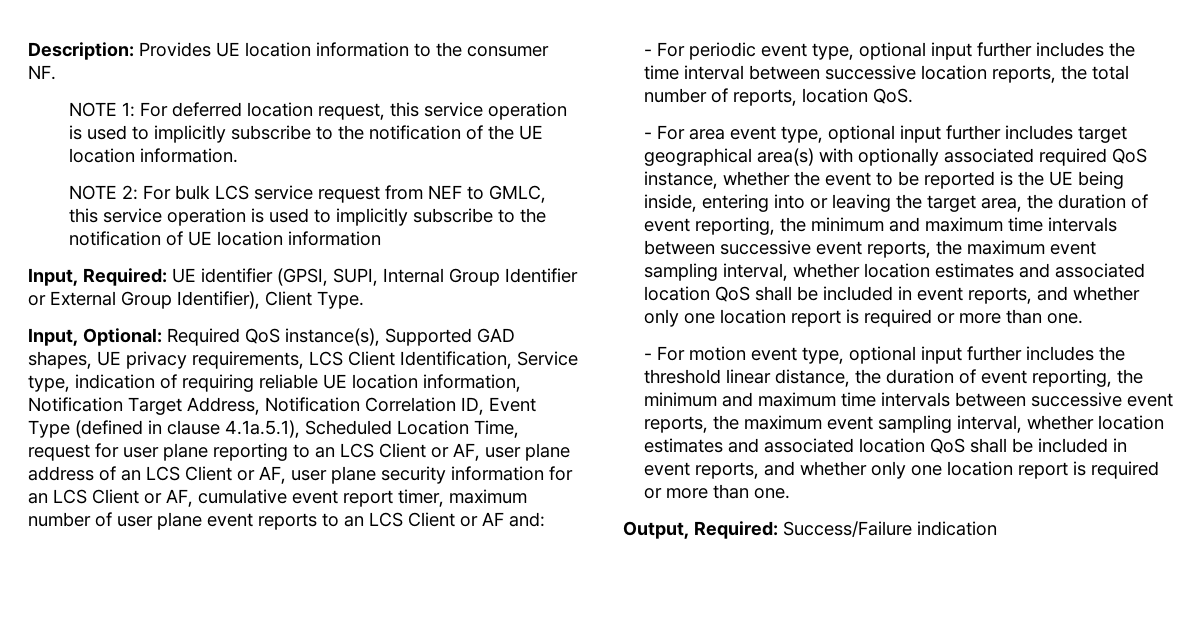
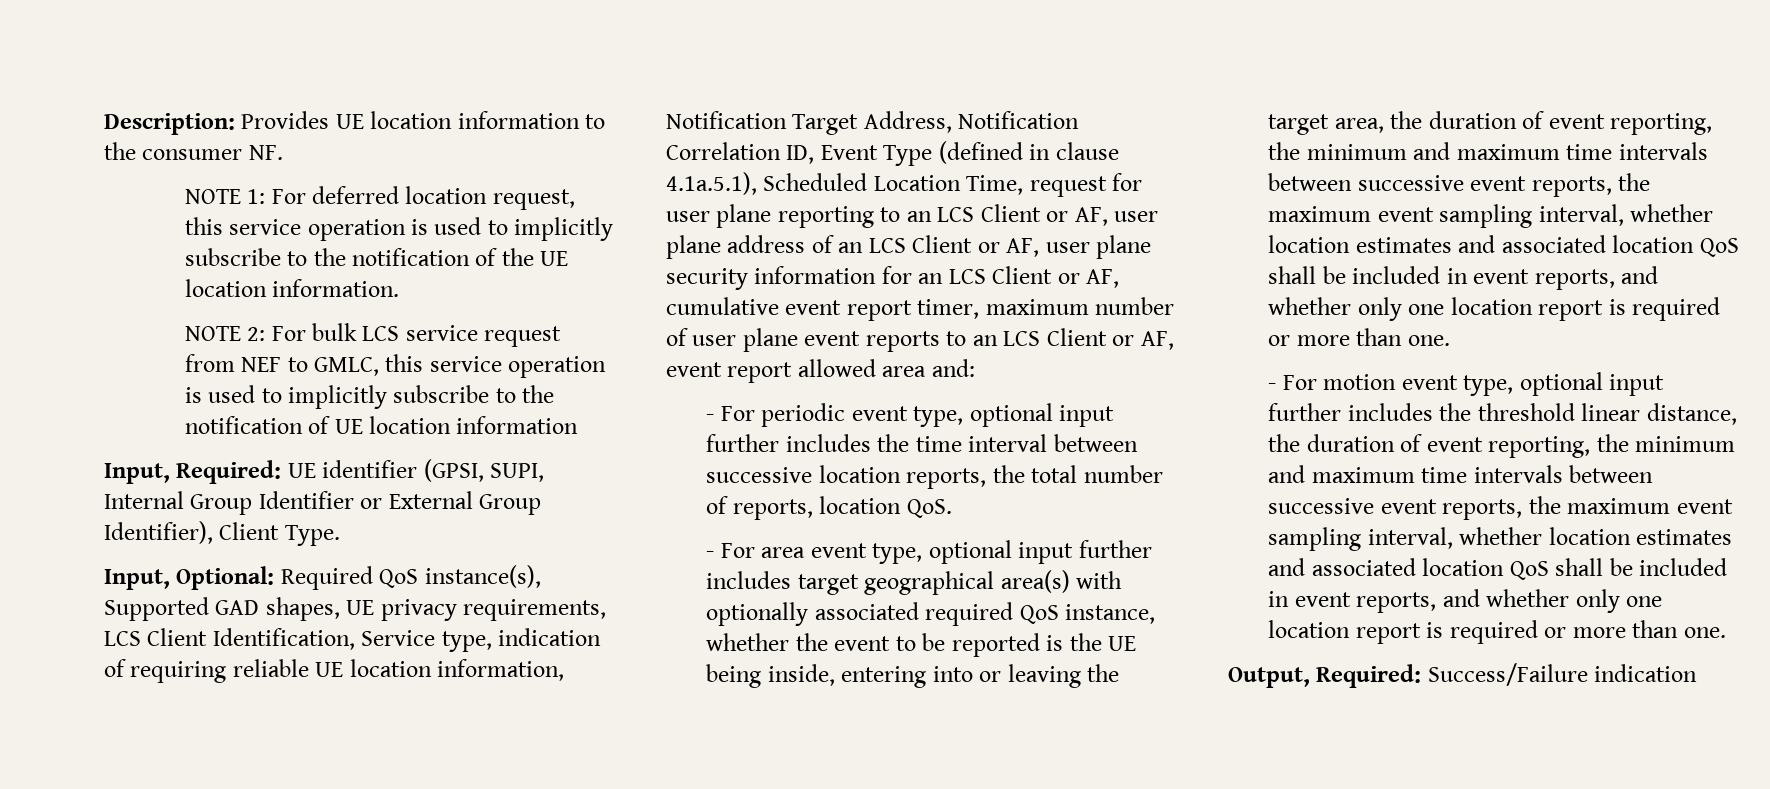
[482,512,504,526] AF -> [1140,331,1174,350] [666,359,927,383] AF, event report allowed area

